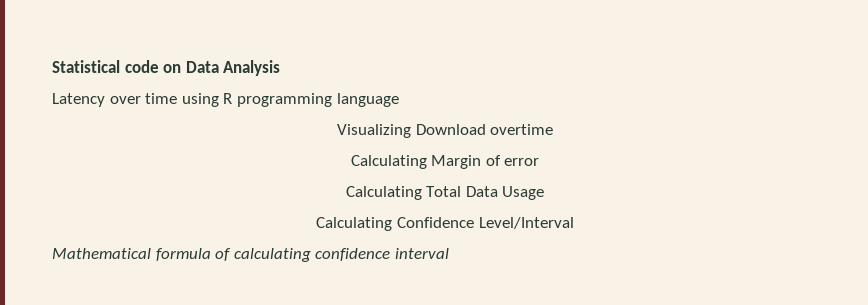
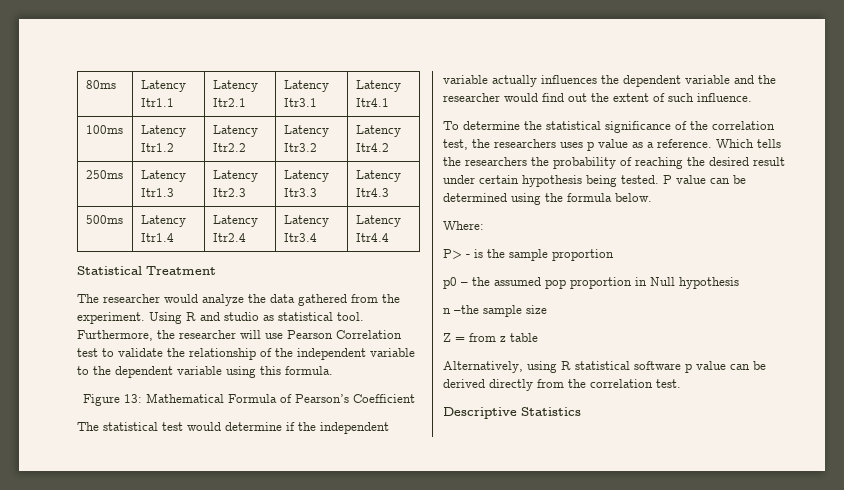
[52,60,281,76] [52,93,399,107] [336,124,554,138] [350,155,540,169] [345,186,545,200] [316,217,574,231] [52,248,449,262] Statistical code on Data Analysis // Latency over time using R programming language // Visualizing Download overtime // Calculating Margin of error // Calculating Total Data Usage // Calculating Confidence Level/Interval // Mathematical formula of calculating confidence interval -> [85,80,116,89] [140,80,186,92] [140,98,174,107] [212,80,258,92] [212,98,246,107] [283,80,329,92] [283,98,317,107] [355,80,401,92] [355,98,389,107] [85,125,123,134] [140,125,186,137] [140,143,174,152] [212,125,258,137] [212,143,246,152] [283,125,329,137] [283,143,317,152] [355,125,401,137] [355,143,389,152] [85,170,123,179] [140,170,186,182] [140,188,174,197] [212,170,258,182] [212,188,246,197] [283,170,329,182] [283,188,317,197] [355,170,401,182] [355,188,389,197] [85,215,123,224] [140,215,186,227] [140,233,174,242] [212,215,258,227] [212,233,246,242] [283,215,329,227] [283,233,317,242] [355,215,401,227] [355,233,389,242] [77,266,216,275] [77,294,400,306] [77,312,364,324] [77,330,402,341] [77,348,415,360] [77,366,333,378] [82,393,415,406] [77,422,389,434] [443,75,776,87] [443,93,752,102] [443,121,775,133] [443,139,781,151] [443,157,785,169] [443,175,746,187] [443,193,652,205] [443,221,484,230] [443,249,614,261] [443,277,739,289] [443,305,547,317] [443,333,538,342] [443,361,766,373] [443,379,681,391] [443,407,581,419] 80ms | Latency Itr1.1 | Latency Itr2.1 | Latency Itr3.1 | Latency Itr4.1 // 100ms | Latency Itr1.2 | Latency Itr2.2 | Latency Itr3.2 | Latency Itr4.2 // 250ms | Latency Itr1.3 | Latency Itr2.3 | Latency Itr3.3 | Latency Itr4.3 // 500ms | Latency Itr1.4 | Latency Itr2.4 | Latency Itr3.4 | Latency Itr4.4 // Statistical Treatment // The researcher would analyze the data gathered from the experiment. Using R and studio as statistical tool. Furthermore, the researcher will use Pearson Correlation test to validate the relationship of the independent variable to the dependent variable using this formula. // Figure 13: Mathematical Formula of Pearson’s Coefficient // The statistical test would determine if the independent variable actually influences the dependent variable and the researcher would find out the extent of such influence. // To determine the statistical significance of the correlation test, the researchers uses p value as a reference. Which tells the researchers the probability of reaching the desired result under certain hypothesis being tested. P value can be determined using the formula below. // Where: // P> - is the sample proportion // p0 – the assumed pop proportion in Null hypothesis // n –the sample size // Z = from z table // Alternatively, using R statistical software p value can be derived directly from the correlation test. // Descriptive Statistics

